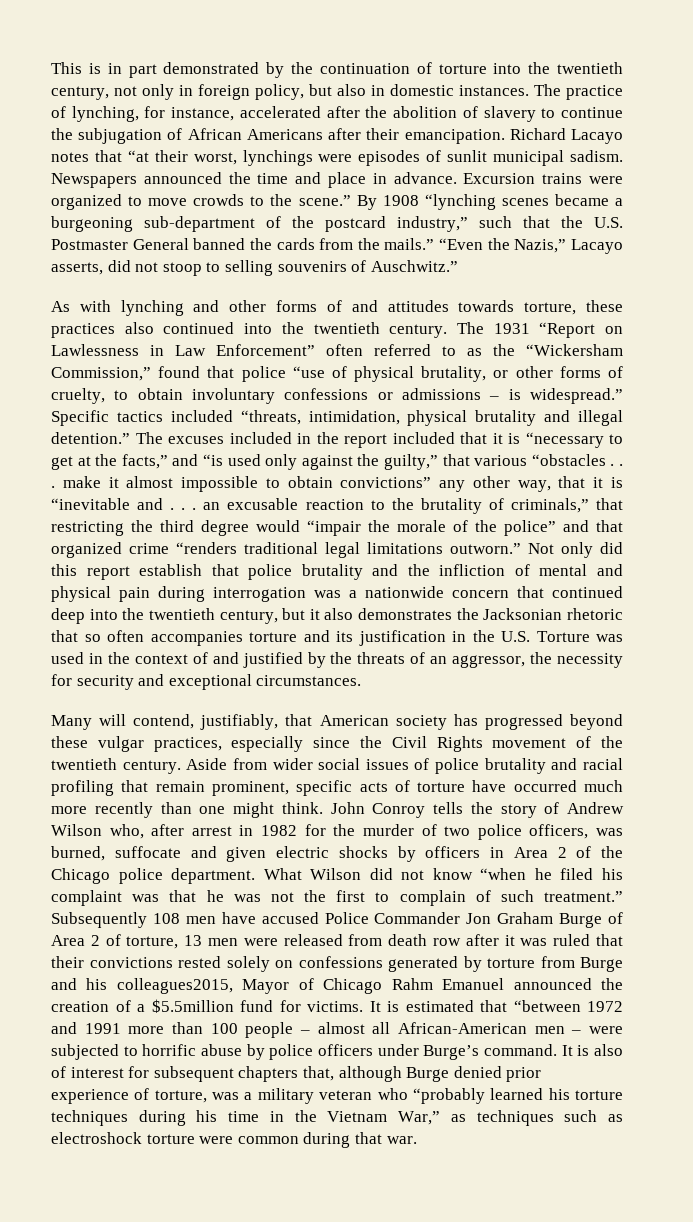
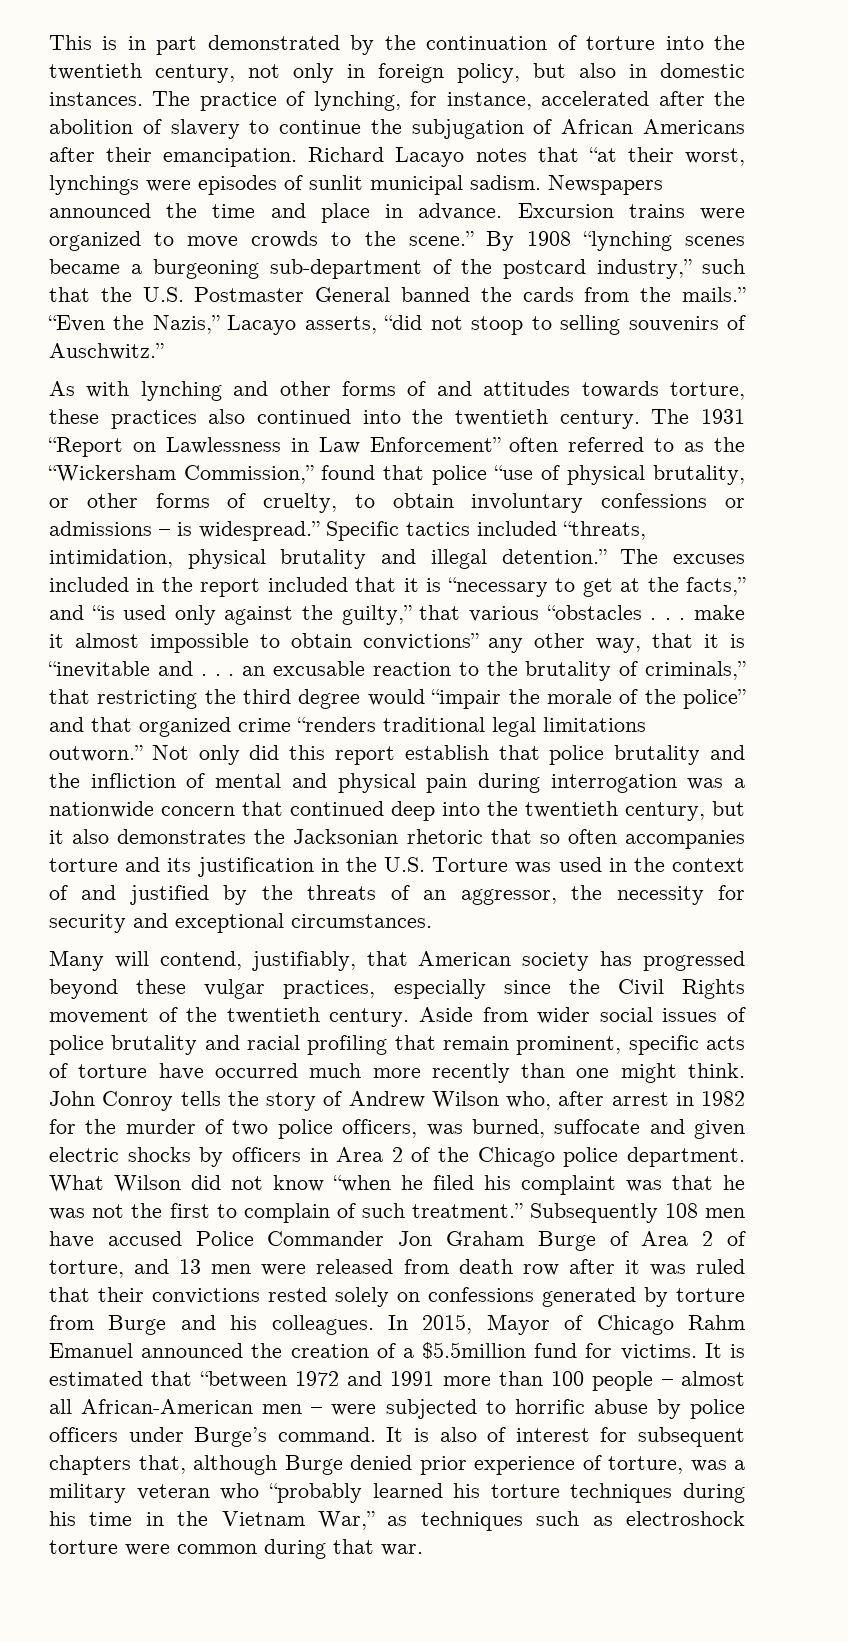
[107,260,131,272] did -> [384,315,423,330] “did
(179, 942) none -> [134,1259,170,1274] and
[116,978,233,994] colleagues2015, -> [271,1314,473,1335] colleagues. In 2015,

